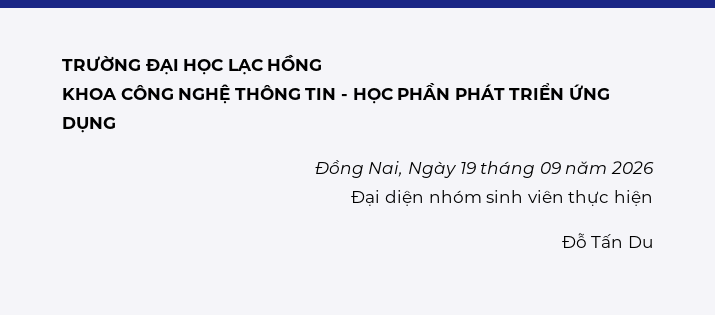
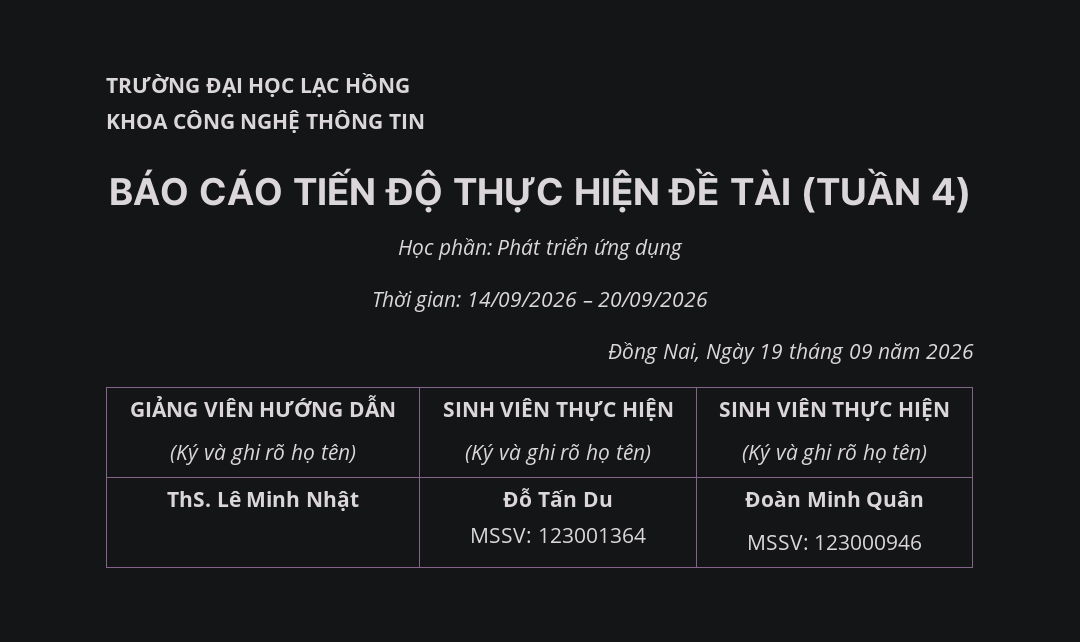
[340,83,610,104] [62,117,116,133] - HỌC PHẦN PHÁT TRIỂN ỨNG DỤNG -> [108,168,972,213] [397,237,684,260] [371,291,709,312] // BÁO CÁO TIẾN ĐỘ THỰC HIỆN ĐỀ TÀI (TUẦN 4) // Học phần: Phát triển ứng dụng // Thời gian: 14/09/2026 – 20/09/2026
[351,190,653,206] [561,233,653,248] // Đại diện nhóm sinh viên thực hiện // Đỗ Tấn Du -> [129,395,397,417] [170,444,356,465] [442,398,674,422] [465,444,651,465] [718,398,951,422] [741,444,928,465] [166,491,360,512] [503,488,613,507] [470,528,646,543] [744,491,925,510] [746,535,923,550] // GIẢNG VIÊN HƯỚNG DẪN // (Ký và ghi rõ họ tên) | SINH VIÊN THỰC HIỆN // (Ký và ghi rõ họ tên) | SINH VIÊN THỰC HIỆN // (Ký và ghi rõ họ tên) // ThS. Lê Minh Nhật | Đỗ Tấn Du // MSSV: 123001364 | Đoàn Minh Quân // MSSV: 123000946

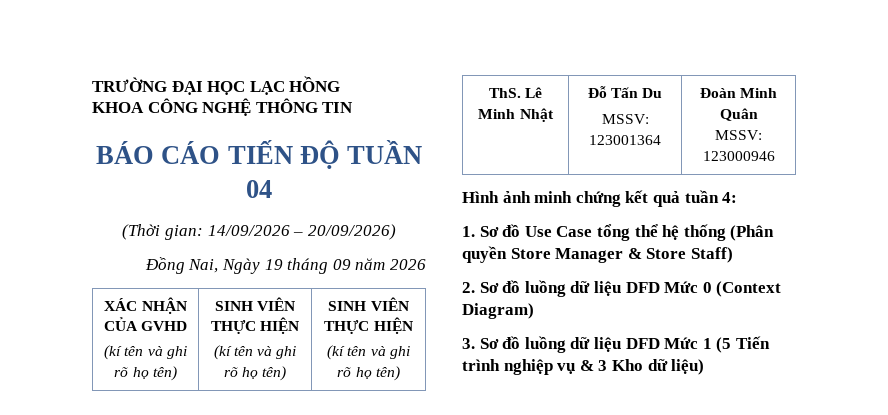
[452,168,972,213] [397,237,684,260] [371,291,412,307] THỰC HIỆN ĐỀ TÀI (TUẦN 4) // Học phần: Phát triển ứng dụng // Thời -> [346,140,422,164] [246,180,272,198] [122,224,161,240] TUẦN 04 // (Thời
[598,292,709,307] 20/09/2026 -> [307,224,396,240] 20/09/2026)
[129,395,397,417] [170,444,356,465] [442,398,674,422] [465,444,651,465] [718,398,951,422] [741,444,771,465] GIẢNG VIÊN HƯỚNG DẪN // (Ký và ghi rõ họ tên) | SINH VIÊN THỰC HIỆN // (Ký và ghi rõ họ tên) | SINH VIÊN THỰC HIỆN // (Ký -> [104,297,187,314] [103,317,188,331] [104,345,187,360] [114,366,177,381] [214,297,296,311] [210,317,300,334] [213,345,297,360] [223,366,287,381] [328,297,409,311] [324,317,413,334] [327,345,367,360] XÁC NHẬN CỦA GVHD // (kí tên và ghi rõ họ tên) | SINH VIÊN THỰC HIỆN // (kí tên và ghi rõ họ tên) | SINH VIÊN THỰC HIỆN // (kí tên
(923, 542) none -> [462,190,738,207] [462,224,775,241] [462,246,733,263] [462,280,782,297] [462,303,534,319] [462,336,770,353] [462,359,705,375] // Hình ảnh minh chứng kết quả tuần 4: // 1. Sơ đồ Use Case tổng thể hệ thống (Phân quyền Store Manager & Store Staff) // 2. Sơ đồ luồng dữ liệu DFD Mức 0 (Context Diagram) // 3. Sơ đồ luồng dữ liệu DFD Mức 1 (5 Tiến trình nghiệp vụ & 3 Kho dữ liệu)

